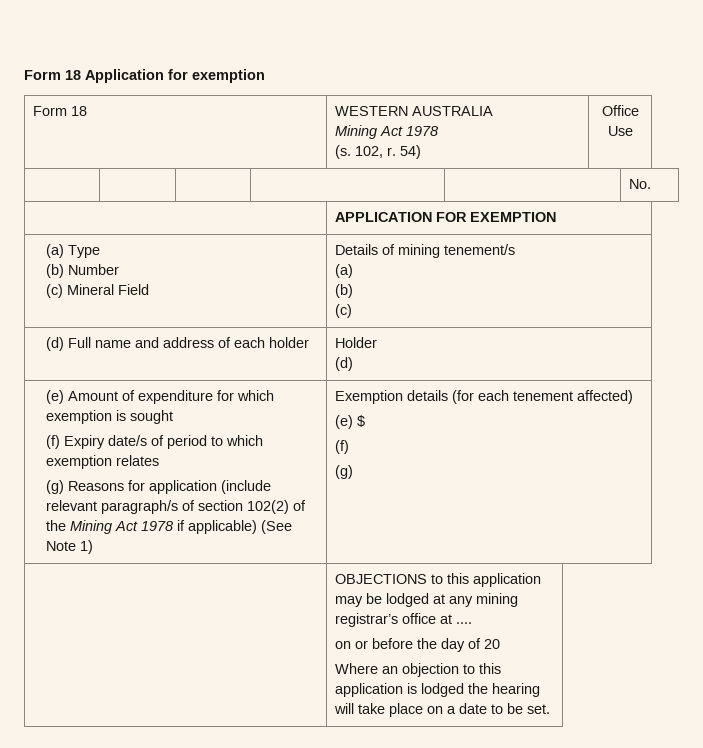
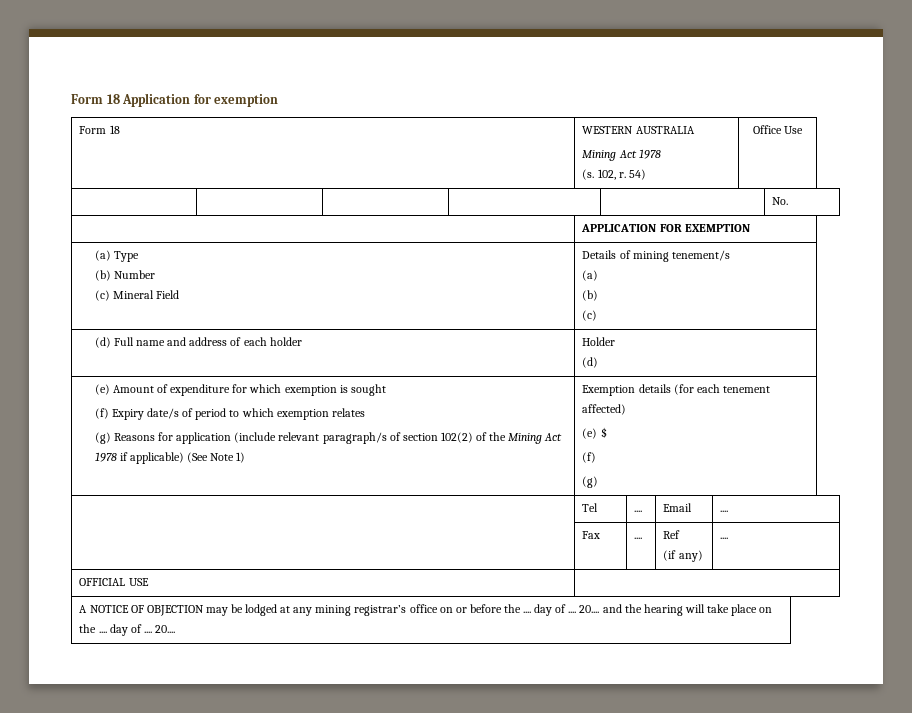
[335,573,542,587] OBJECTIONS to this application -> [582,503,599,512] [634,510,643,512] [663,503,693,512] [720,510,729,512] [582,531,601,539] [634,537,643,539] [663,530,681,539] [663,550,703,562] [720,537,729,539] [79,578,149,586] [79,605,204,616] Tel | .... | Email | .... // | Fax | .... | Ref // (if any) | .... // OFFICIAL USE | // A NOTICE OF OBJECTION
[440,614,473,624] at .... // -> (438, 608) none
[441,638,501,652] [335,663,502,677] [335,683,465,697] day of 20 // Where an objection to this application is lodged -> [523,604,622,616] .... day of .... 20.... and
[447,703,551,714] a date to be set. -> [79,624,175,636] the .... day of .... 20....

